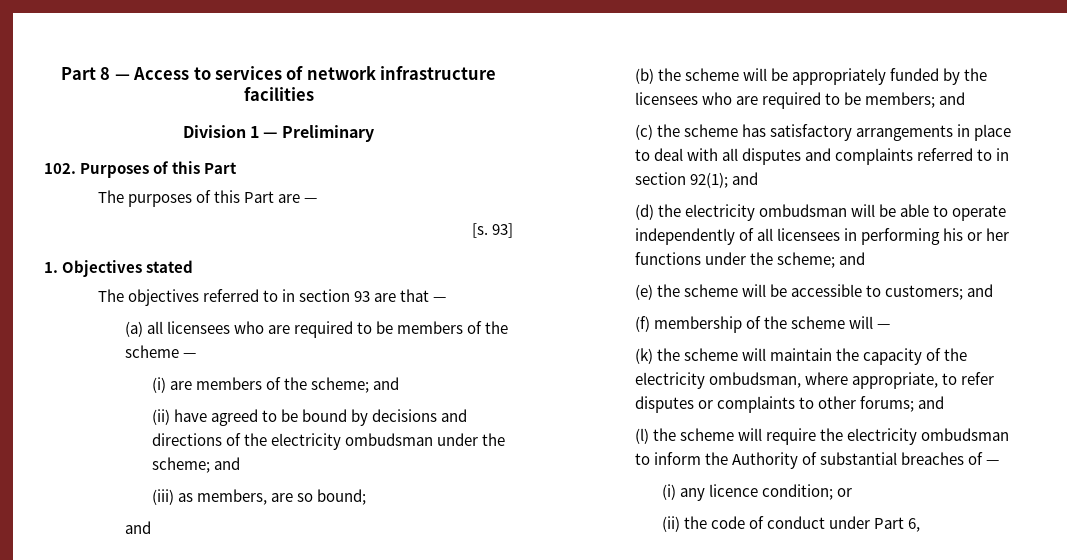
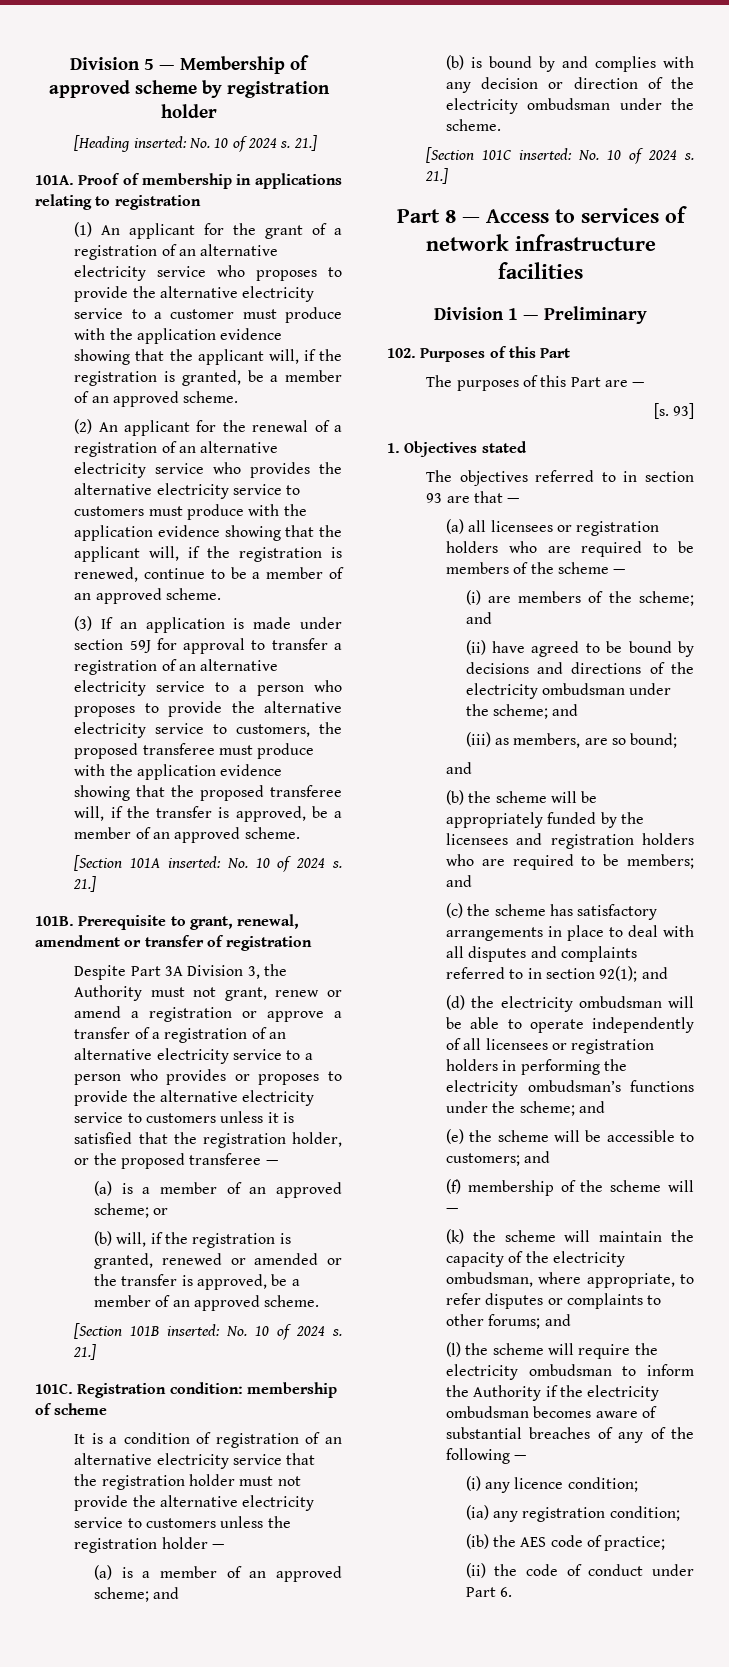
(60, 73) none -> [70,55,309,74] [48,80,330,98] [160,104,217,118] [74,135,317,152] [35,173,342,189] [35,194,201,210] [74,222,342,239] [74,244,279,260] [74,265,342,281] [74,286,315,302] [74,307,342,323] [74,328,283,344] [74,349,342,365] [74,370,342,386] [74,391,239,407] [74,419,343,436] [74,441,279,457] [74,462,342,478] [74,483,301,499] [74,504,307,520] [74,525,342,541] [74,546,343,562] [74,567,344,582] [74,588,221,604] [74,616,342,633] [74,638,342,654] [74,659,279,675] [74,680,343,696] [74,701,342,717] [74,722,342,738] [74,743,315,759] [74,764,283,780] [74,785,342,801] [74,806,342,822] [74,827,300,843] [74,855,342,872] [73,876,97,892] [35,914,300,930] [35,935,313,951] [74,964,287,980] [74,985,342,1001] [74,1006,343,1022] [74,1027,286,1043] [74,1048,313,1064] [74,1069,342,1085] [74,1090,315,1106] [74,1111,294,1123] [74,1132,342,1148] [74,1153,278,1169] [94,1181,342,1198] [94,1203,169,1218] [94,1231,291,1248] [94,1253,343,1269] [94,1274,300,1290] [94,1295,320,1311] [74,1323,342,1340] [73,1344,97,1360] [35,1382,337,1398] [35,1403,108,1415] [74,1432,342,1448] [74,1453,316,1469] [74,1474,301,1490] [74,1495,315,1511] [74,1516,291,1528] [74,1537,224,1553] [94,1565,342,1582] [94,1587,180,1602] [446,55,694,72] [446,77,694,93] [446,98,694,114] [446,119,502,131] [426,147,694,164] [425,168,449,184] Division 5 — Membership of approved scheme by registration holder // [Heading inserted: No. 10 of 2024 s. 21.] // 101A. Proof of membership in applications relating to registration // (1) An applicant for the grant of a registration of an alternative electricity service who proposes to provide the alternative electricity service to a customer must produce with the application evidence showing that the applicant will, if the registration is granted, be a member of an approved scheme. // (2) An applicant for the renewal of a registration of an alternative electricity service who provides the alternative electricity service to customers must produce with the application evidence showing that the applicant will, if the registration is renewed, continue to be a member of an approved scheme. // (3) If an application is made under section 59J for approval to transfer a registration of an alternative electricity service to a person who proposes to provide the alternative electricity service to customers, the proposed transferee must produce with the application evidence showing that the proposed transferee will, if the transfer is approved, be a member of an approved scheme. // [Section 101A inserted: No. 10 of 2024 s. 21.] // 101B. Prerequisite to grant, renewal, amendment or transfer of registration // Despite Part 3A Division 3, the Authority must not grant, renew or amend a registration or approve a transfer of a registration of an alternative electricity service to a person who provides or proposes to provide the alternative electricity service to customers unless it is satisfied that the registration holder, or the proposed transferee — // (a) is a member of an approved scheme; or // (b) will, if the registration is granted, renewed or amended or the transfer is approved, be a member of an approved scheme. // [Section 101B inserted: No. 10 of 2024 s. 21.] // 101C. Registration condition: membership of scheme // It is a condition of registration of an alternative electricity service that the registration holder must not provide the alternative electricity service to customers unless the registration holder — // (a) is a member of an approved scheme; and // (b) is bound by and complies with any decision or direction of the electricity ombudsman under the scheme. // [Section 101C inserted: No. 10 of 2024 s. 21.] //
(230, 327) none -> [556,521,660,536] [446,541,499,553] or registration holders
(698, 98) none -> [516,833,694,849] and registration holders
[844,228,1010,245] in performing his or her -> [551,1039,655,1054] [446,1059,627,1075] [446,1080,621,1096] or registration holders in performing the electricity ombudsman’s
[802,452,984,465] of substantial breaches of -> [545,1385,660,1401] [446,1406,657,1418] [446,1427,694,1443] [446,1448,511,1464] if the electricity ombudsman becomes aware of substantial breaches of any of the following
[836,488,852,497] or -> [465,1505,680,1522] [465,1534,666,1551] // (ia) any registration condition; // (ib) the AES code of practice;
[908,518,921,532] 6, -> [500,1587,513,1597] 6.

